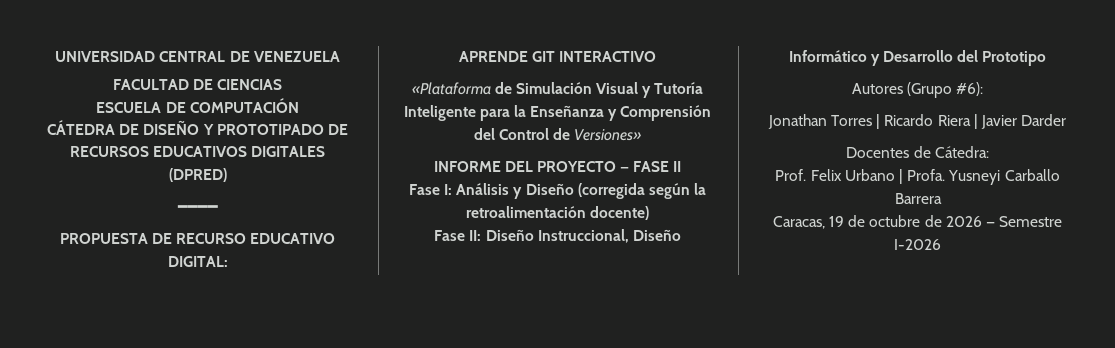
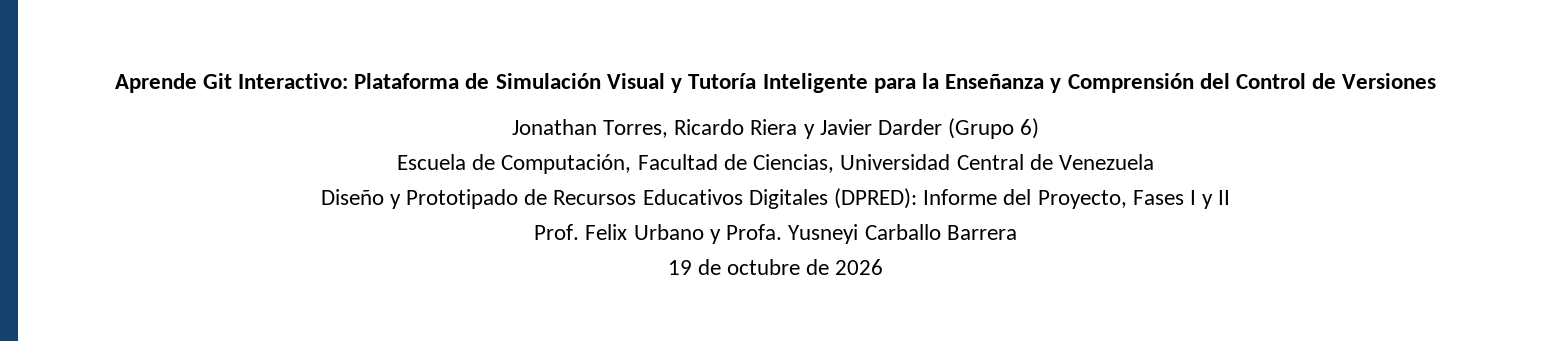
[55,51,340,62] [112,79,283,90] [96,98,299,113] [47,120,348,135] [69,146,326,157] [168,168,227,182] [176,205,218,212] [59,233,336,244] [167,256,228,267] [458,51,657,62] [411,82,491,95] UNIVERSIDAD CENTRAL DE VENEZUELA // FACULTAD DE CIENCIAS // ESCUELA DE COMPUTACIÓN // CÁTEDRA DE DISEÑO Y PROTOTIPADO DE RECURSOS EDUCATIVOS DIGITALES (DPRED) // ━━━━ // PROPUESTA DE RECURSO EDUCATIVO DIGITAL: // APRENDE GIT INTERACTIVO // «Plataforma -> [114,73,460,93] Aprende Git Interactivo: Plataforma
[574,129,642,141] [433,161,682,172] [408,183,707,199] [465,206,650,220] [434,229,681,243] [788,50,1047,66] [851,82,984,98] Versiones» // INFORME DEL PROYECTO — FASE II // Fase I: Análisis y Diseño (corregida según la retroalimentación docente) // Fase II: Diseño Instruccional, Diseño Informático y Desarrollo del Prototipo // Autores (Grupo #6): -> [1342,73,1437,89] Versiones
[831,114,881,129] Torres | -> [602,120,668,138] Torres,
[973,114,978,129] | -> [803,124,815,139] y
[846,146,989,158] // Docentes de Cátedra: -> [948,118,1040,139] [397,154,1154,174] [320,188,1231,209] (Grupo 6) // Escuela de Computación, Facultad de Ciencias, Universidad Central de Venezuela // Diseño y Prototipado de Recursos Educativos Digitales (DPRED): Informe del Proyecto, Fases I y II
[899,169,904,184] | -> [709,229,721,244] y
[772,216,825,229] Caracas, -> (1017, 232) none
[985,216,1063,227] [894,239,941,250] — Semestre I-2026 -> (884, 267) none

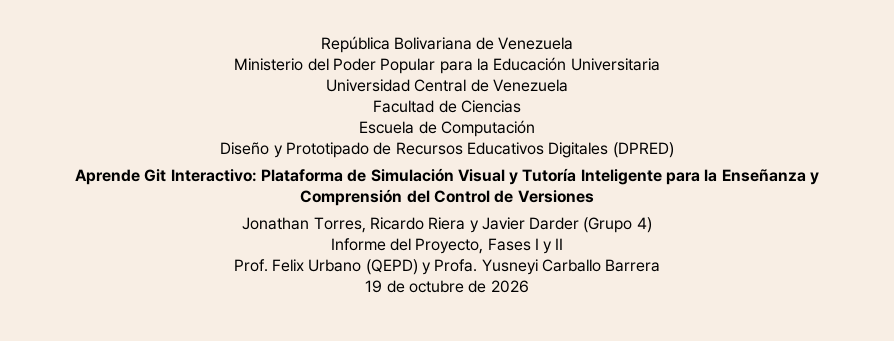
(114, 83) none -> [320,36,574,53] [234,57,660,74] [326,79,568,92] [373,100,521,113] [359,120,535,137] [220,142,674,158] República Bolivariana de Venezuela // Ministerio del Poder Popular para la Educación Universitaria // Universidad Central de Venezuela // Facultad de Ciencias // Escuela de Computación // Diseño y Prototipado de Recursos Educativos Digitales (DPRED) //
[1020,118,1040,139] [397,154,1154,174] [320,188,917,209] 6) // Escuela de Computación, Facultad de Ciencias, Universidad Central de Venezuela // Diseño y Prototipado de Recursos Educativos Digitales (DPRED): -> [636,217,652,233] 4) //
(704, 232) none -> [365,259,418,275] (QEPD)

